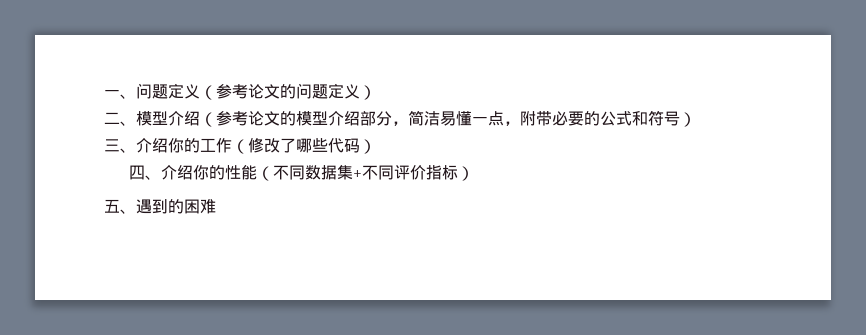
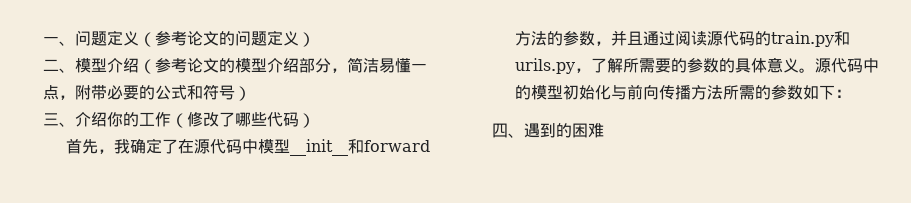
[128,165,474,181] [103,199,120,213] 四、介绍你的性能（不同数据集+不同评价指标） // 五 -> [65,138,430,156] [514,30,850,47] [514,57,879,74] [514,84,851,100] [492,123,509,138] 首先，我确定了在源代码中模型__init__和forward方法的参数，并且通过阅读源代码的train.py和urils.py，了解所需要的参数的具体意义。源代码中的模型初始化与前向传播方法所需的参数如下： // 四

